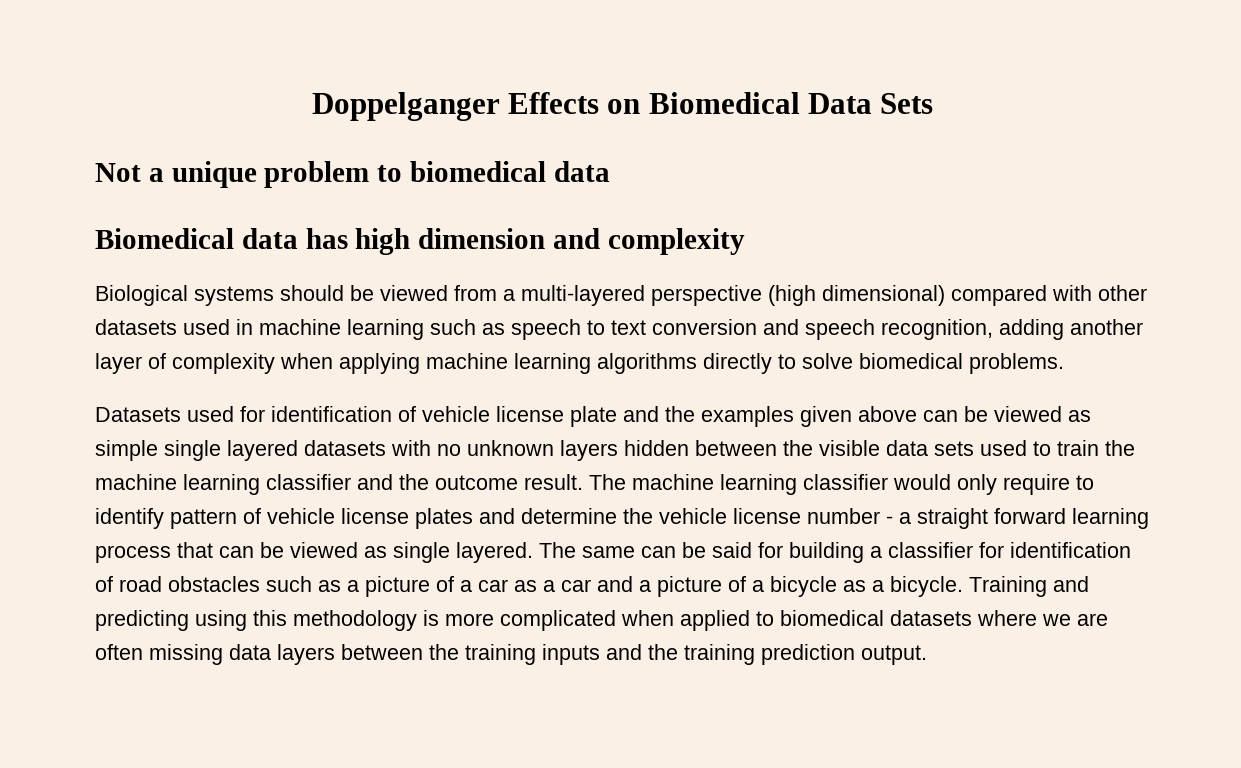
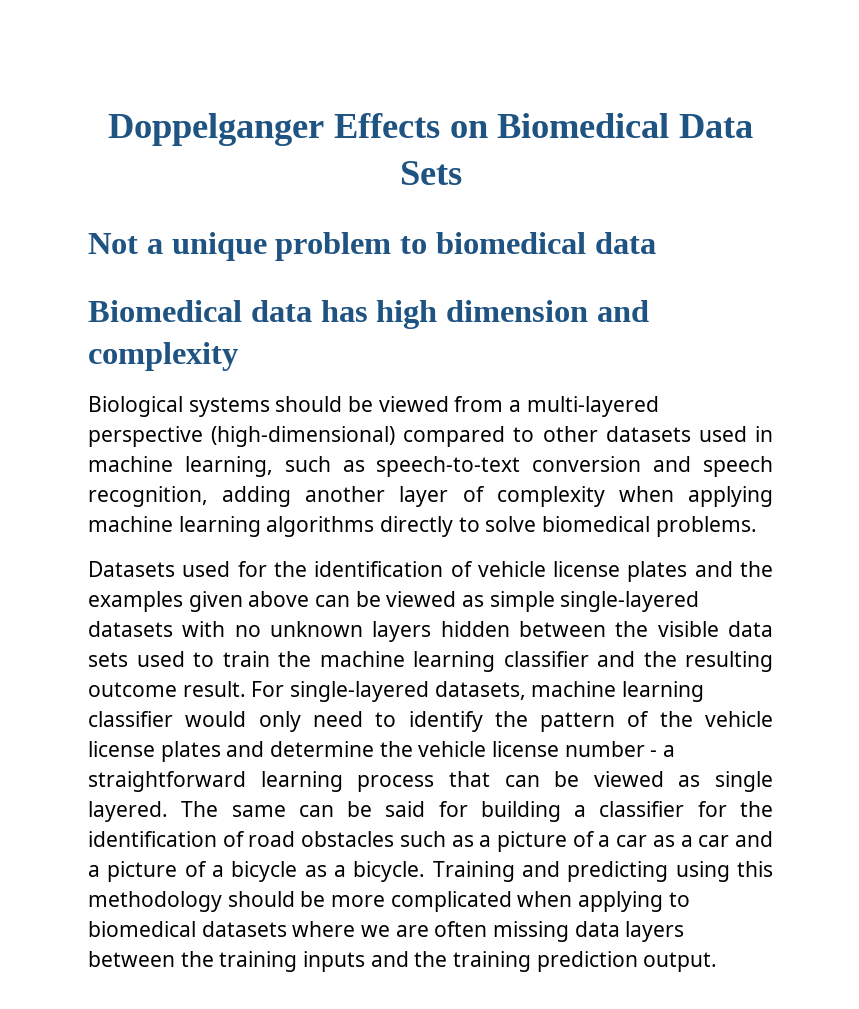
[768,285,1092,306] (high dimensional) compared with -> [211,426,535,447] (high-dimensional) compared to
[347,319,646,340] learning such as speech to text -> [184,456,521,477] learning, such as speech-to-text
(265, 414) none -> [273,561,307,577] the
[570,406,617,427] plate -> [627,561,688,582] plates
[164,440,298,461] single layered -> [560,591,700,612] single-layered
(429, 482) none -> [685,651,773,672] resulting
[589,474,626,490] The -> [251,681,526,702] For single-layered datasets,
[1003,474,1070,495] require -> [312,711,363,727] need
(164, 518) none -> [494,711,528,727] the
(261, 516) none -> [659,711,693,727] the
[917,508,1066,529] straight forward -> [88,771,246,792] straightforward
(1004, 550) none -> [739,801,773,817] the
[423,610,439,626] is -> [227,891,326,907] should be
[680,610,750,631] applied -> [578,891,664,912] applying

